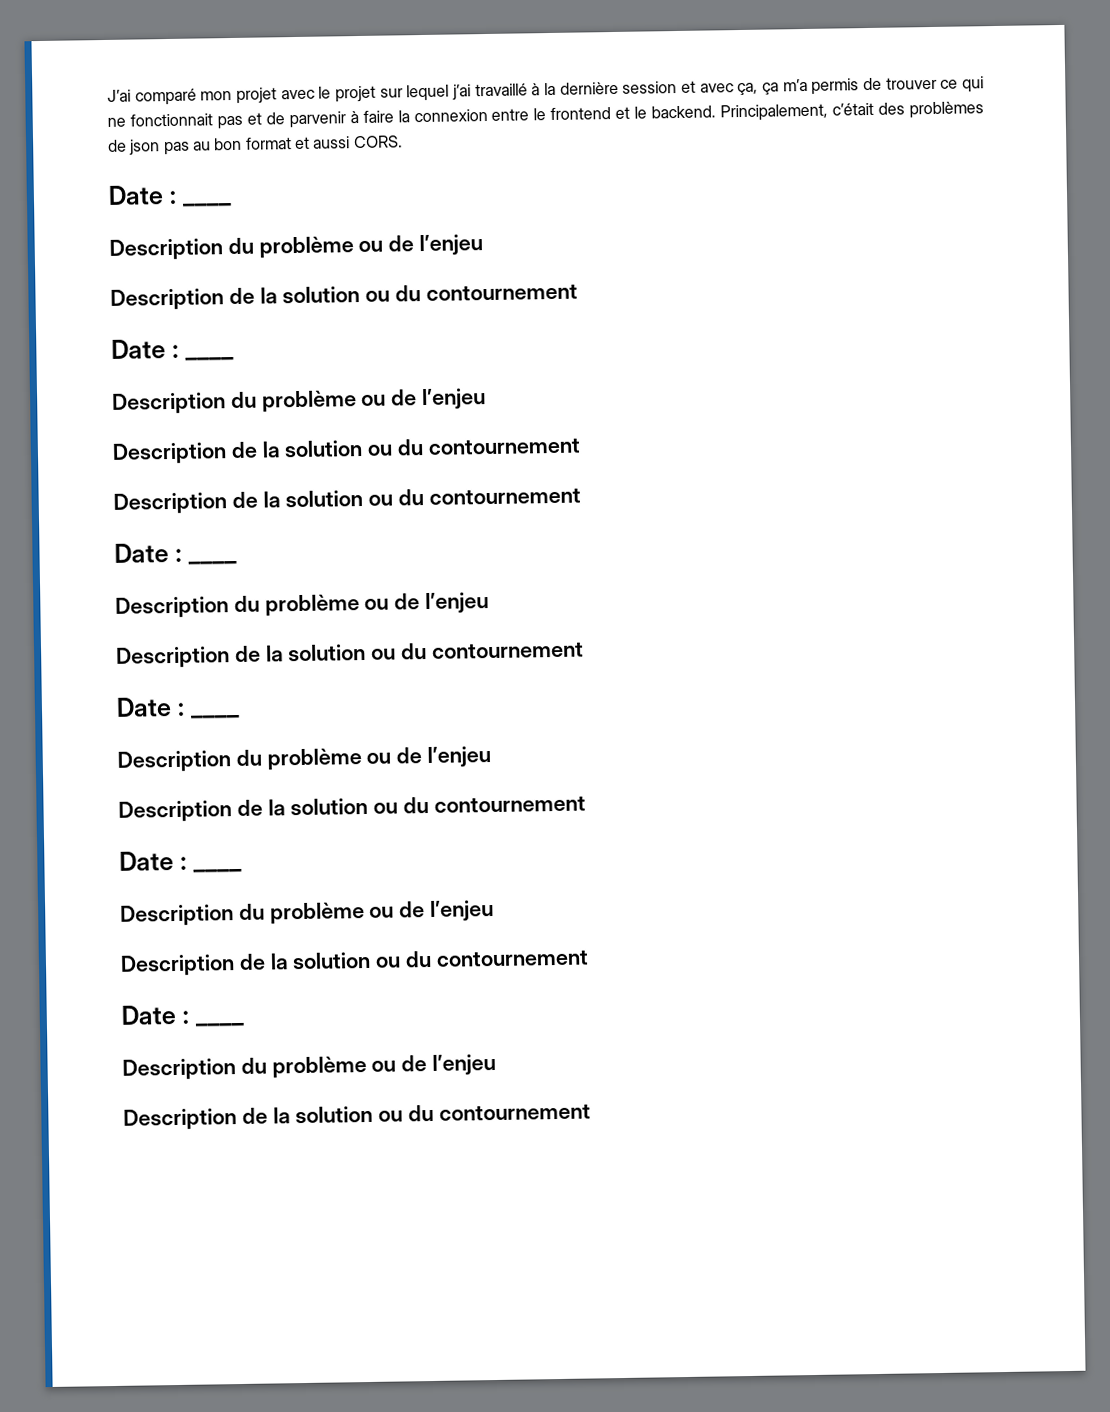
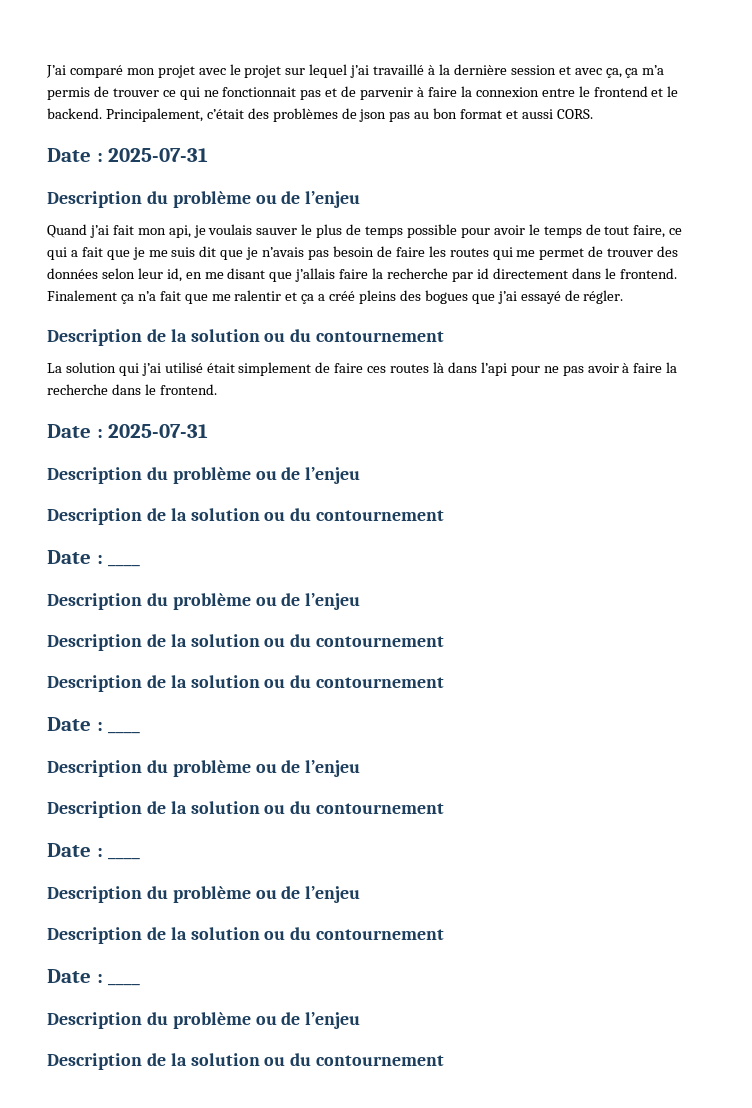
[182,203,232,207] ____ -> [108,148,209,162] [47,191,361,208] [47,224,683,238] [47,246,679,260] [47,268,677,282] [47,290,624,304] [47,329,445,346] [47,362,678,376] [47,384,217,395] [47,424,209,438] 2025-07-31 // Description du problème ou de l’enjeu // Quand j’ai fait mon api, je voulais sauver le plus de temps possible pour avoir le temps de tout faire, ce qui a fait que je me suis dit que je n’avais pas besoin de faire les routes qui me permet de trouver des données selon leur id, en me disant que j’allais faire la recherche par id directement dans le frontend. Finalement ça n’a fait que me ralentir et ça a créé pleins des bogues que j’ai essayé de régler. // Description de la solution ou du contournement // La solution qui j’ai utilisé était simplement de faire ces routes là dans l’api pour ne pas avoir à faire la recherche dans le frontend. // Date : 2025-07-31
[121,1004,244,1027] [122,1053,497,1081] [123,1103,591,1131] // Date : ____ // Description du problème ou de l’enjeu // Description de la solution ou du contournement -> (445, 1060) none

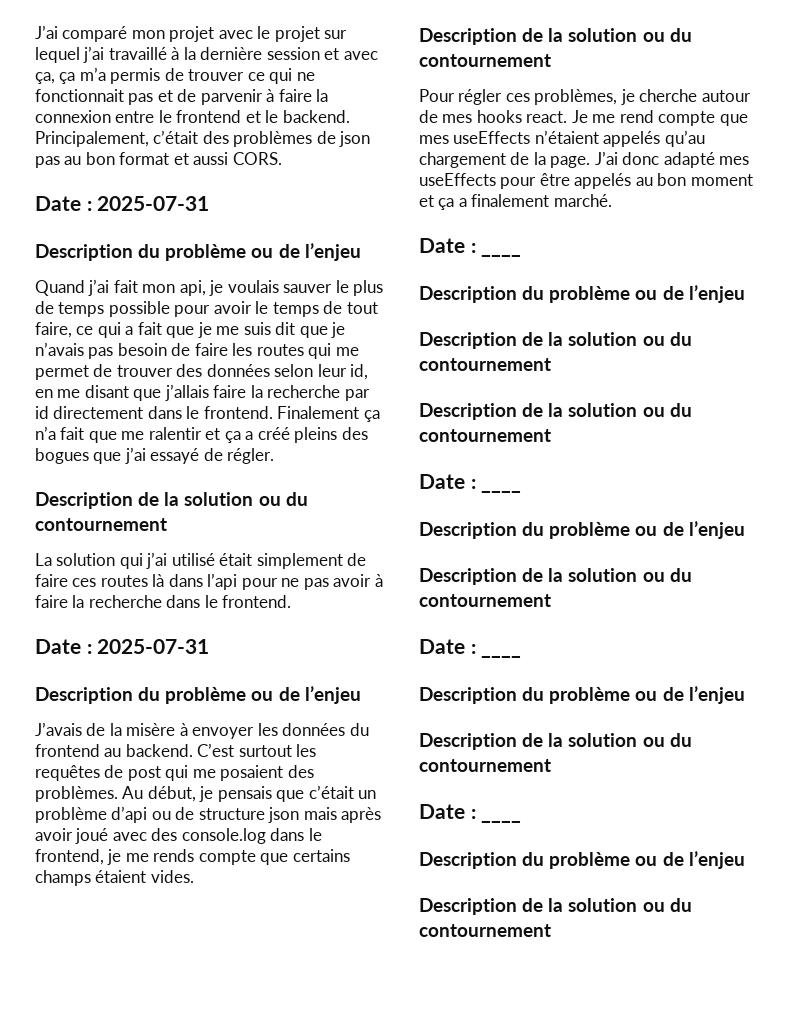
[47,508,445,525] // Description de la solution ou du contournement -> [35,722,369,739] [35,743,317,757] [35,765,314,781] [35,785,377,802] [35,806,382,823] [35,828,322,844] [35,849,350,865] [35,870,194,886] [419,28,692,45] [419,54,551,67] [419,89,751,105] [419,110,748,126] [419,130,705,147] [419,151,750,168] [419,173,753,189] [419,194,612,210] // J’avais de la misère à envoyer les données du frontend au backend. C’est surtout les requêtes de post qui me posaient des problèmes. Au début, je pensais que c’était un problème d’api ou de structure json mais après avoir joué avec des console.log dans le frontend, je me rends compte que certains champs étaient vides. // Description de la solution ou du contournement // Pour régler ces problèmes, je cherche autour de mes hooks react. Je me rend compte que mes useEffects n’étaient appelés qu’au chargement de la page. J’ai donc adapté mes useEffects pour être appelés au bon moment et ça a finalement marché.

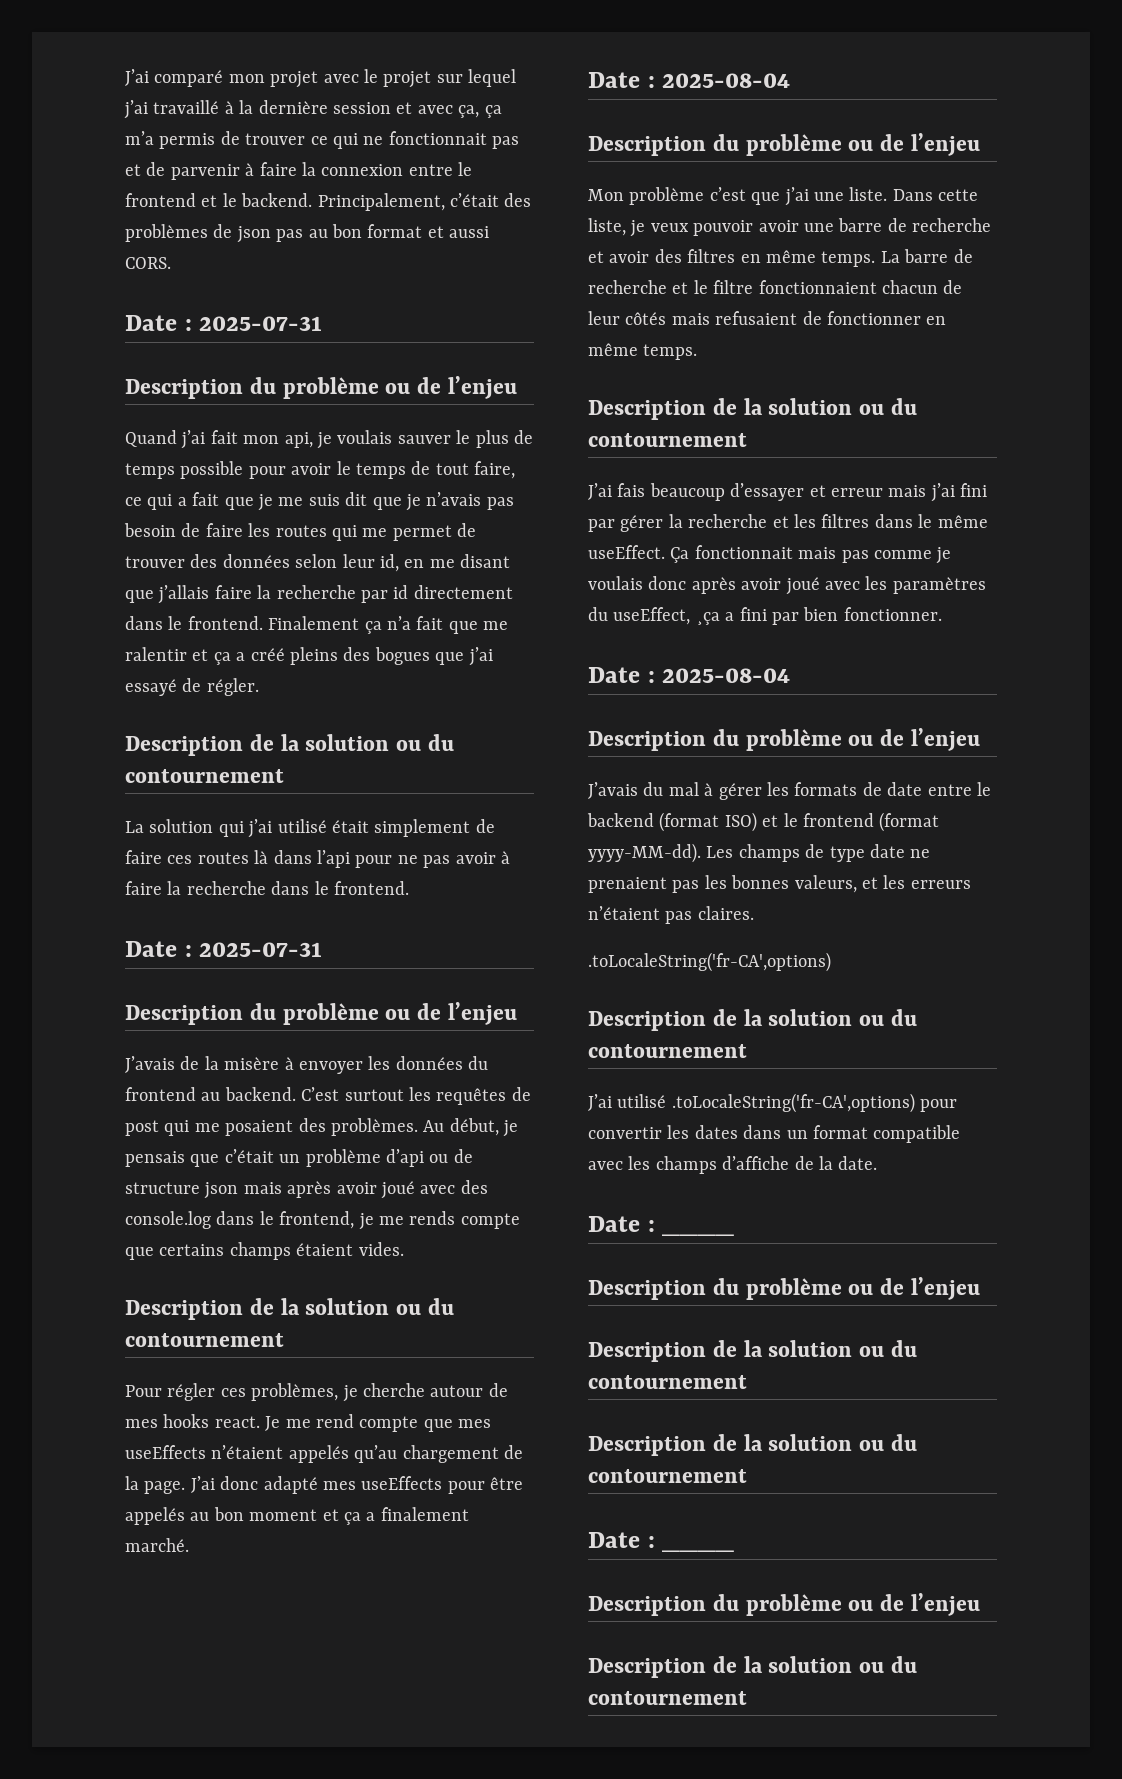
(612, 200) none -> [588,72,791,88] [588,133,980,156] [588,187,979,206] [588,218,992,237] [588,249,973,267] [588,280,963,294] [588,311,947,325] [588,343,698,360] [588,398,917,420] [588,433,747,447] [588,483,988,502] [588,514,988,532] [588,545,952,564] [588,576,986,595] [588,607,942,625] [588,667,791,683] [588,728,980,751] [588,782,991,800] [587,812,940,832] [588,843,931,863] [588,875,971,893] [588,906,754,924] [588,952,831,972] [588,1009,917,1031] [588,1044,747,1058] [588,1093,958,1113] [588,1125,961,1143] [588,1156,878,1174] // Date : 2025-08-04 // Description du problème ou de l’enjeu // Mon problème c’est que j’ai une liste. Dans cette liste, je veux pouvoir avoir une barre de recherche et avoir des filtres en même temps. La barre de recherche et le filtre fonctionnaient chacun de leur côtés mais refusaient de fonctionner en même temps. // Description de la solution ou du contournement // J’ai fais beaucoup d’essayer et erreur mais j’ai fini par gérer la recherche et les filtres dans le même useEffect. Ça fonctionnait mais pas comme je voulais donc après avoir joué avec les paramètres du useEffect, ¸ça a fini par bien fonctionner. // Date : 2025-08-04 // Description du problème ou de l’enjeu // J’avais du mal à gérer les formats de date entre le backend (format ISO) et le frontend (format yyyy-MM-dd). Les champs de type date ne prenaient pas les bonnes valeurs, et les erreurs n’étaient pas claires. // .toLocaleString('fr-CA',options) // Description de la solution ou du contournement // J’ai utilisé .toLocaleString('fr-CA',options) pour convertir les dates dans un format compatible avec les champs d’affiche de la date.
[419,639,476,654] [481,654,522,658] [419,686,745,704] [419,733,692,750] [419,759,551,772] [419,804,476,819] [481,819,522,823] [419,851,745,869] [419,898,692,915] [419,924,551,937] // Date : ____ // Description du problème ou de l’enjeu // Description de la solution ou du contournement // Date : ____ // Description du problème ou de l’enjeu // Description de la solution ou du contournement -> (747, 1698) none

